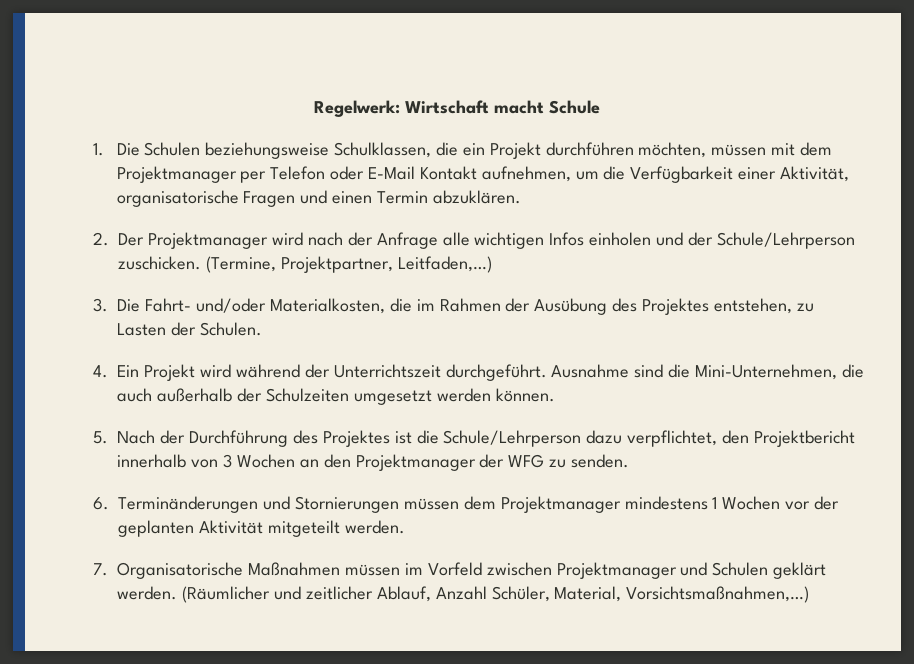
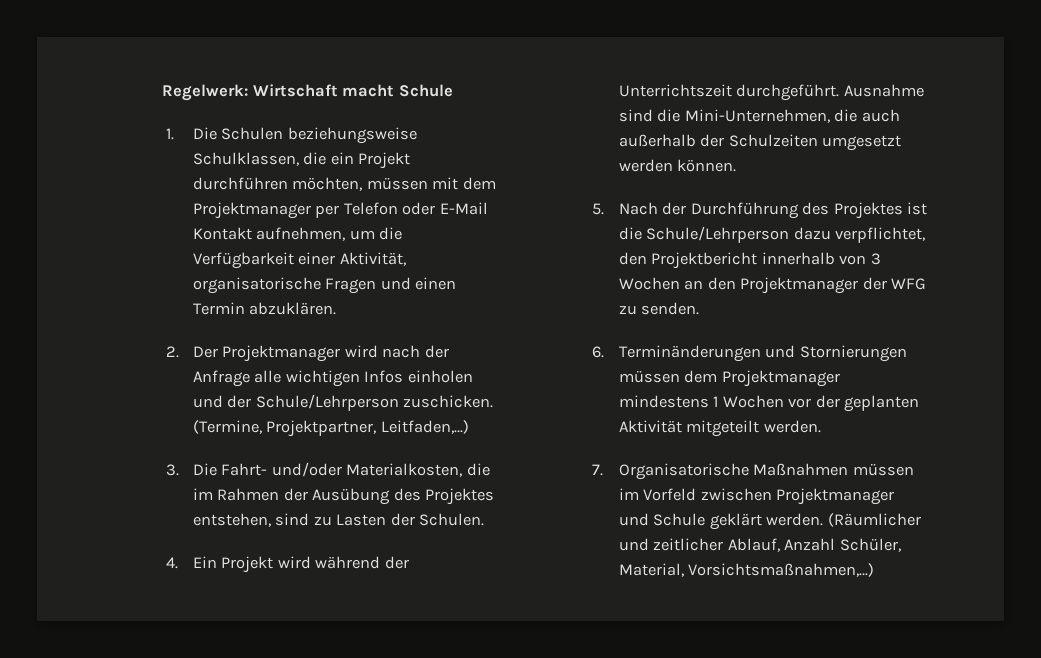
(792, 306) none -> [275,513,310,526] sind
[712,562,769,576] Schulen -> [653,513,706,526] Schule

